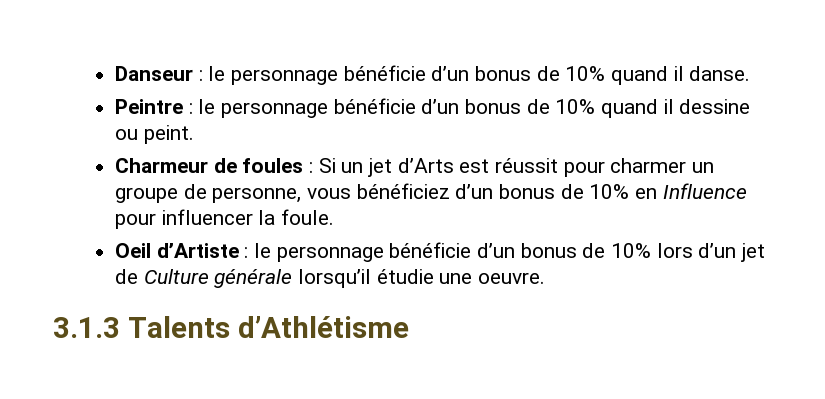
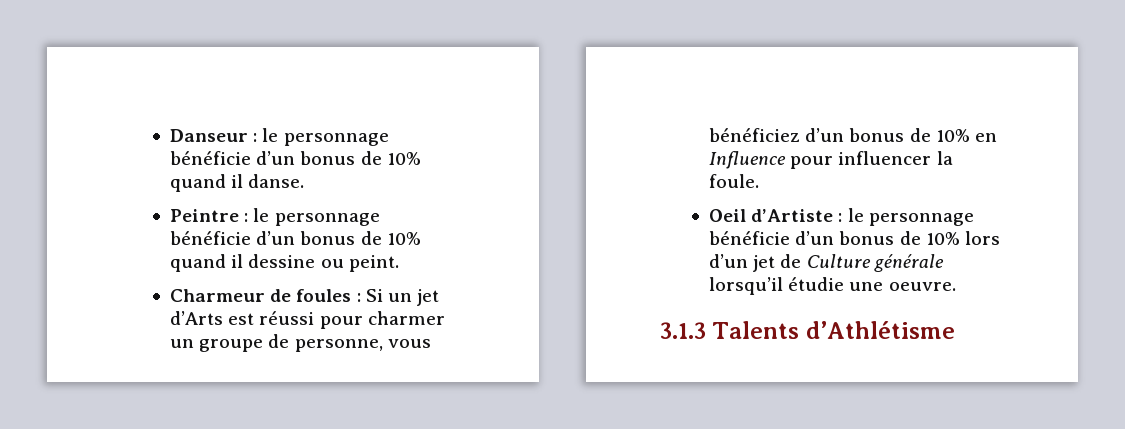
[494,158,558,173] réussit -> [259,311,315,325] réussi

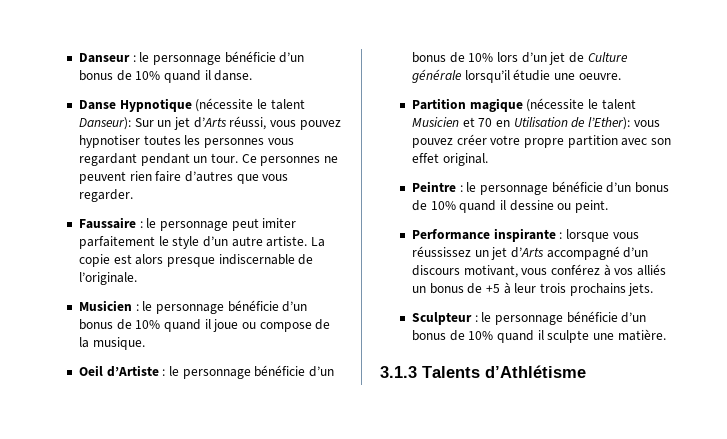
[170,209,240,222] Peintre -> [79,98,305,112] [79,116,341,130] [79,135,294,148] [79,153,338,166] [79,171,289,184] [79,189,134,202] [79,217,297,231] [79,236,325,249] [79,254,314,267] [79,272,138,285] [79,300,133,311] Danse Hypnotique (nécessite le talent Danseur): Sur un jet d’Arts réussi, vous pouvez hypnotiser toutes les personnes vous regardant pendant un tour. Ce personnes ne peuvent rien faire d’autres que vous regarder. // Faussaire : le personnage peut imiter parfaitement le style d’un autre artiste. La copie est alors presque indiscernable de l’originale. // Musicien
[248,254,399,272] [170,289,439,306] [170,311,445,329] [170,334,431,352] [709,128,997,142] [709,151,953,169] [709,174,760,188] dessine ou peint. // Charmeur de foules : Si un jet d’Arts est réussi pour charmer un groupe de personne, vous bénéficiez d’un bonus de 10% en Influence pour influencer la foule. -> [213,319,331,332] [79,337,145,350] joue ou compose de la musique.
(956, 286) none -> [412,98,636,112] [412,117,660,130] [412,134,671,148] [412,153,488,166] [412,181,669,195] [412,200,608,213] [412,228,639,242] [412,246,649,260] [412,264,666,278] [412,282,654,296] [412,311,647,325] [412,329,666,343] // Partition magique (nécessite le talent Musicien et 70 en Utilisation de l’Ether): vous pouvez créer votre propre partition avec son effet original. // Peintre : le personnage bénéficie d’un bonus de 10% quand il dessine ou peint. // Performance inspirante : lorsque vous réussissez un jet d’Arts accompagné d’un discours motivant, vous conférez à vos alliés un bonus de +5 à leur trois prochains jets. // Sculpteur : le personnage bénéficie d’un bonus de 10% quand il sculpte une matière.

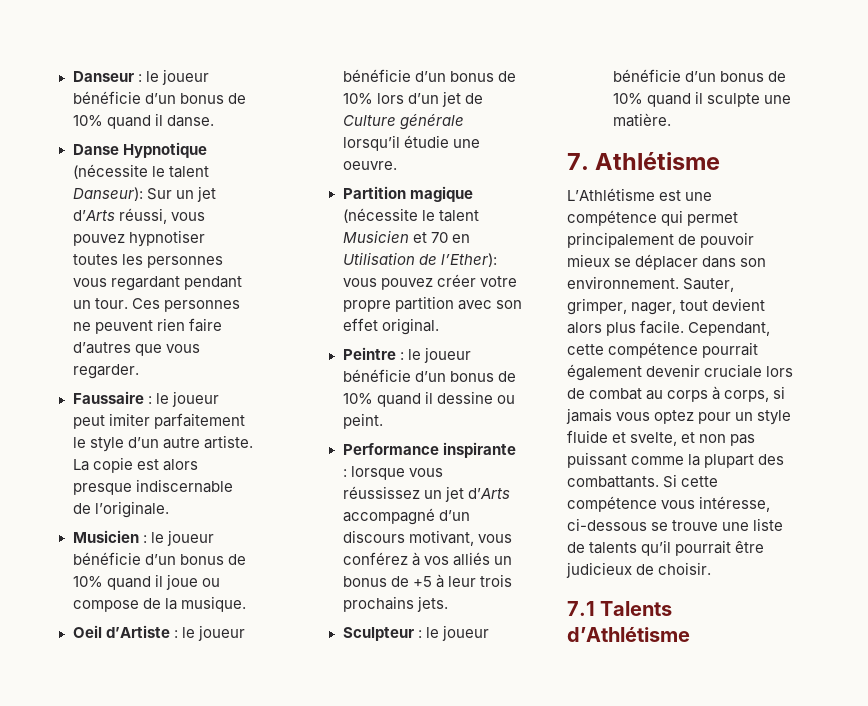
[152,55,221,65] personnage -> [162,69,210,85] joueur
[241,154,257,163] Ce -> [132,298,161,309] Ces
[159,221,228,231] personnage -> [172,391,220,407] joueur
[155,304,224,314] personnage -> [167,530,215,546] joueur
[182,369,251,379] personnage -> [198,625,246,641] joueur
[479,185,548,195] personnage -> [424,347,472,363] joueur
[494,315,563,325] personnage -> [442,625,490,641] joueur
[380,366,417,378] 3.1.3 -> [567,152,721,170] [567,188,713,201] [567,210,739,226] [567,232,755,248] [567,254,767,270] [567,276,735,292] [567,298,766,315] [567,320,771,336] [567,342,759,358] [567,364,794,381] [567,386,786,402] [566,408,792,425] [567,430,756,446] [567,452,785,468] [567,474,719,488] [567,496,771,512] [567,518,784,531] [567,540,765,556] [566,562,712,578] [567,601,595,616] 7. Athlétisme // L’Athlétisme est une compétence qui permet principalement de pouvoir mieux se déplacer dans son environnement. Sauter, grimper, nager, tout devient alors plus facile. Cependant, cette compétence pourrait également devenir cruciale lors de combat au corps à corps, si jamais vous optez pour un style fluide et svelte, et non pas puissant comme la plupart des combattants. Si cette compétence vous intéresse, ci-dessous se trouve une liste de talents qu’il pourrait être judicieux de choisir. // 7.1

